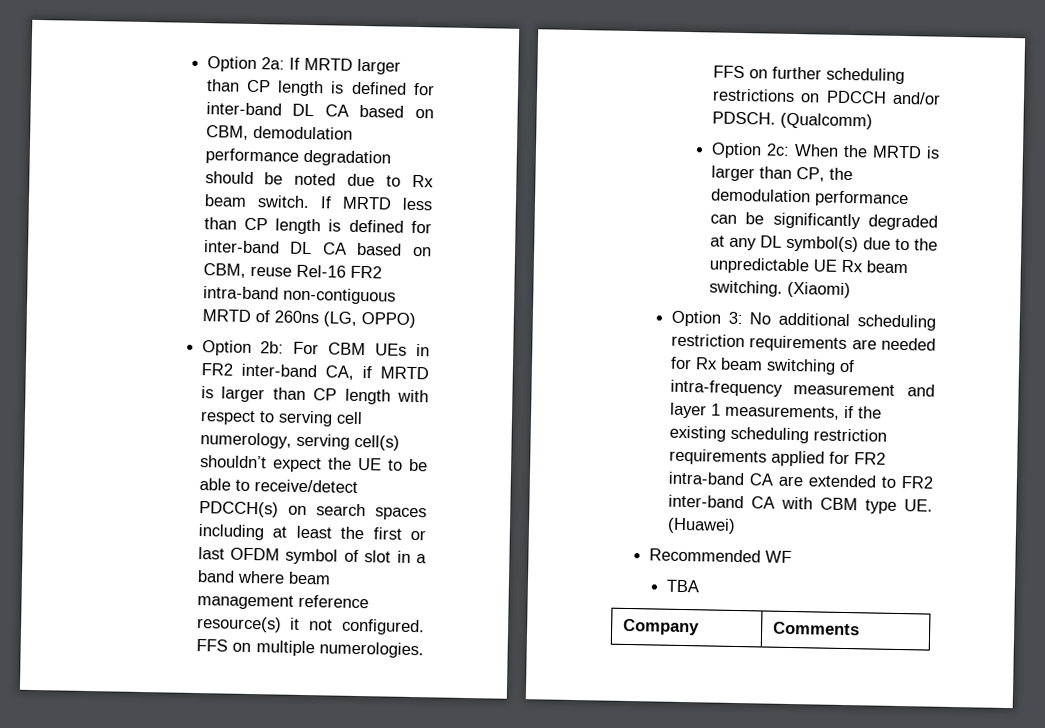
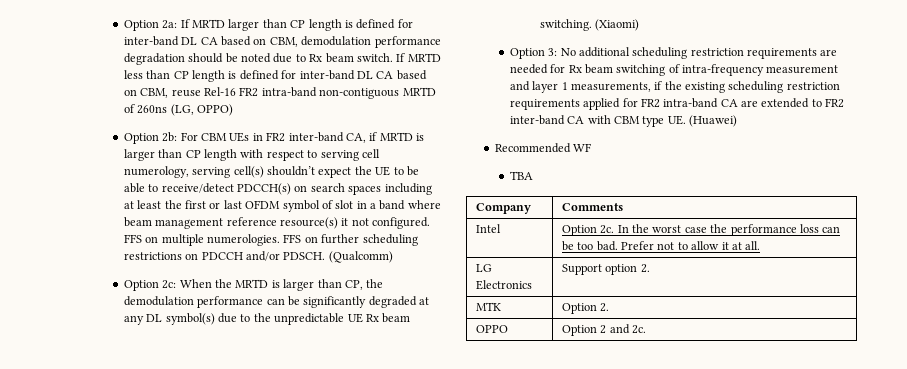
(860, 628) none -> [475,224,501,233] [561,224,841,236] [561,241,761,251] [475,264,492,272] [475,280,532,290] [561,264,650,275] [475,302,501,311] [561,303,610,314] [475,325,508,333] [561,324,647,336] // Intel | Option 2c. In the worst case the performance loss can be too bad. Prefer not to allow it at all. // LG Electronics | Support option 2. // MTK | Option 2. // OPPO | Option 2 and 2c.

